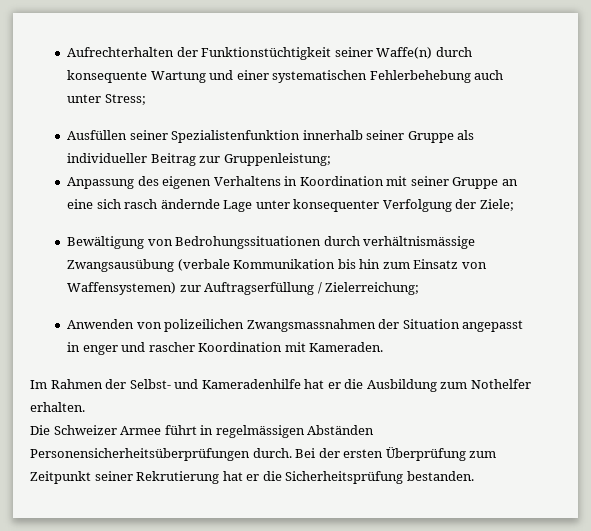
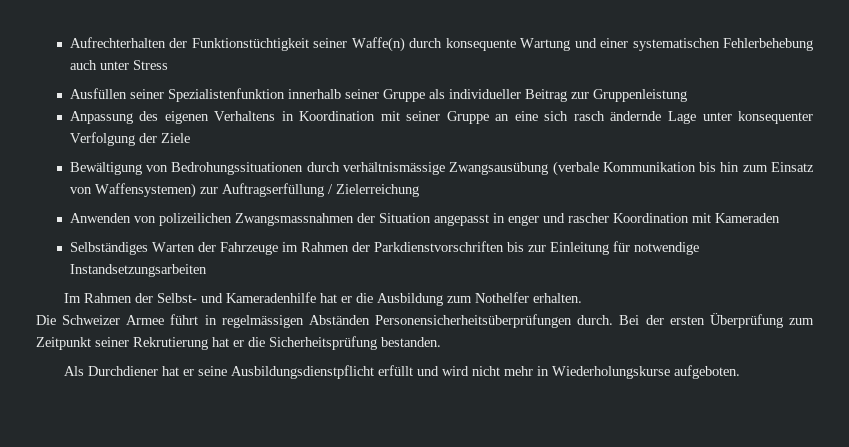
[104,94,146,105] Stress; -> [132,60,168,70] Stress
[223,153,331,166] Gruppenleistung; -> [592,89,687,102] Gruppenleistung
[479,199,514,211] Ziele; -> [160,133,190,143] Ziele
[325,282,420,295] Zielerreichung; -> [335,184,419,197] Zielerreichung
[309,342,384,352] Kameraden. -> [714,213,780,223] [69,241,699,255] [69,264,207,277] Kameraden // Selbständiges Warten der Fahrzeuge im Rahmen der Parkdienstvorschriften bis zur Einleitung für notwendige Instandsetzungsarbeiten
(474, 476) none -> [64,365,741,379] // Als Durchdiener hat er seine Ausbildungsdienstpflicht erfüllt und wird nicht mehr in Wiederholungskurse aufgeboten.

